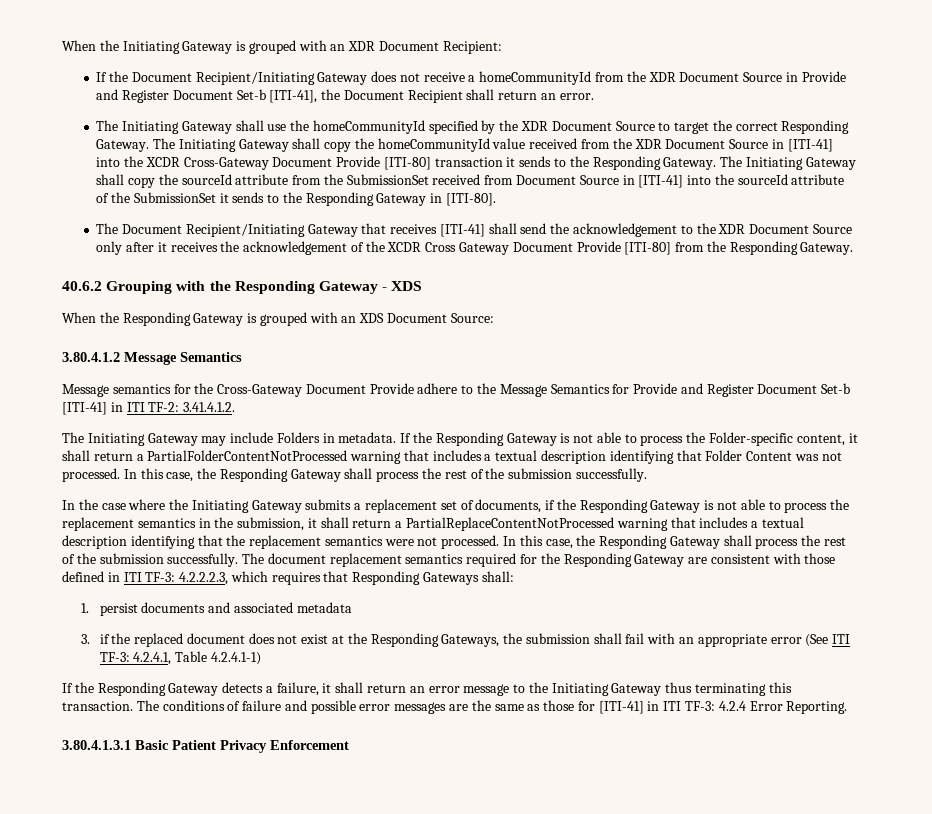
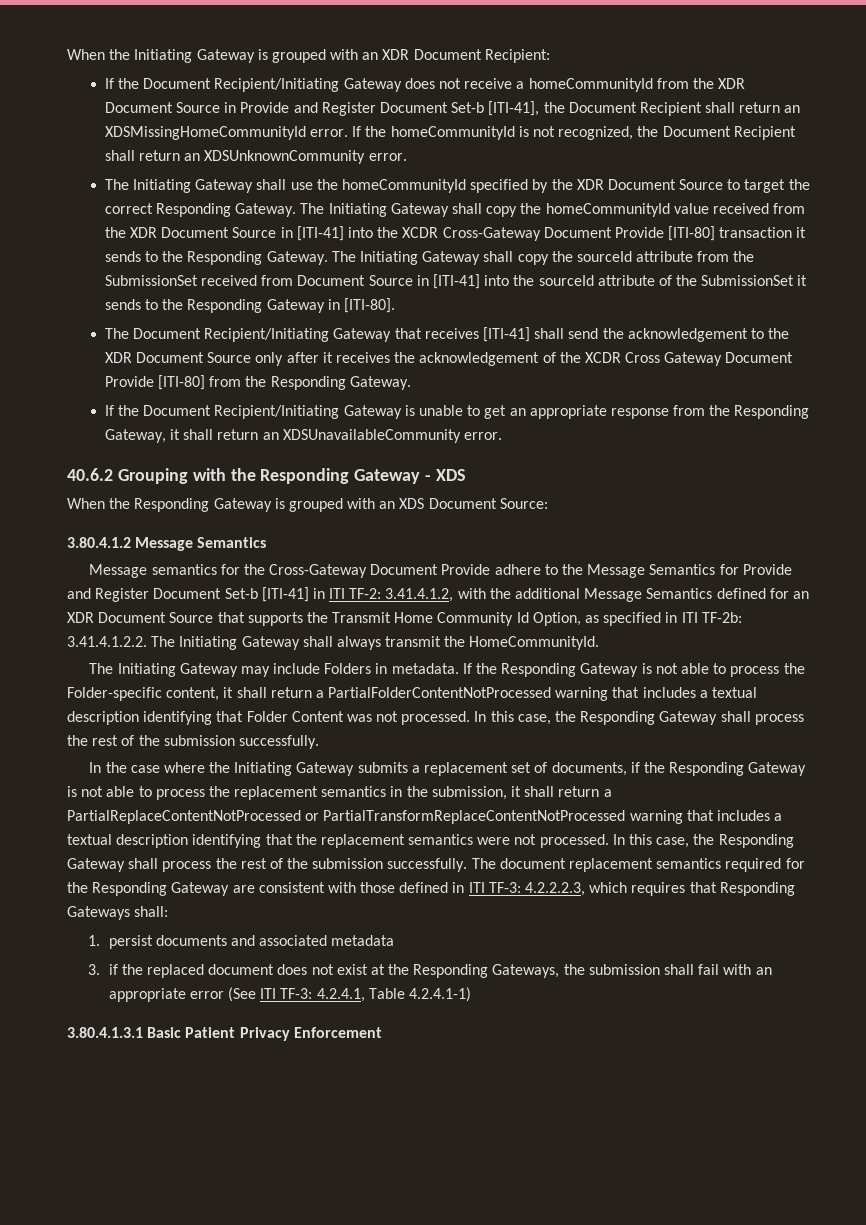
(556, 96) none -> [104,126,796,140] [104,150,366,164] XDSMissingHomeCommunityId error. If the homeCommunityId is not recognized, the Document Recipient shall return an XDSUnknownCommunity
(854, 248) none -> [104,405,810,419] [104,429,502,443] // If the Document Recipient/Initiating Gateway is unable to get an appropriate response from the Responding Gateway, it shall return an XDSUnavailableCommunity error.
[183,402,236,412] 3.41.4.1.2. -> [385,588,809,602] [67,612,742,626] [67,636,600,650] 3.41.4.1.2, with the additional Message Semantics defined for an XDR Document Source that supports the Transmit Home Community Id Option, as specified in ITI TF-2b: 3.41.4.1.2.2. The Initiating Gateway shall always transmit the HomeCommunityId.
(615, 524) none -> [305,810,626,824] or PartialTransformReplaceContentNotProcessed
[62,682,792,696] [62,700,848,714] // If the Responding Gateway detects a failure, it shall return an error message to the Initiating Gateway thus terminating this transaction. The conditions of failure and possible error messages are the same as those for [ITI-41] in ITI TF-3: 4.2.4 Error Reporting. -> (471, 994) none

